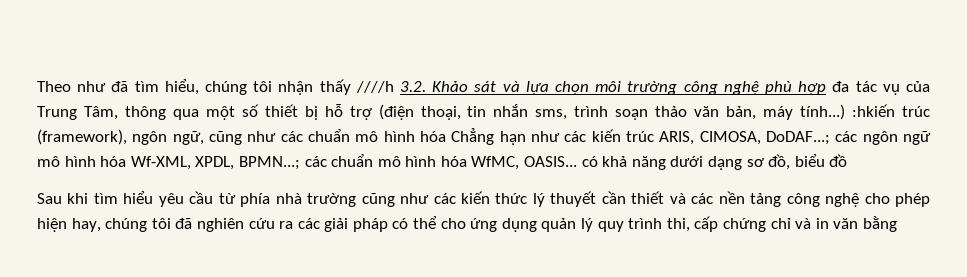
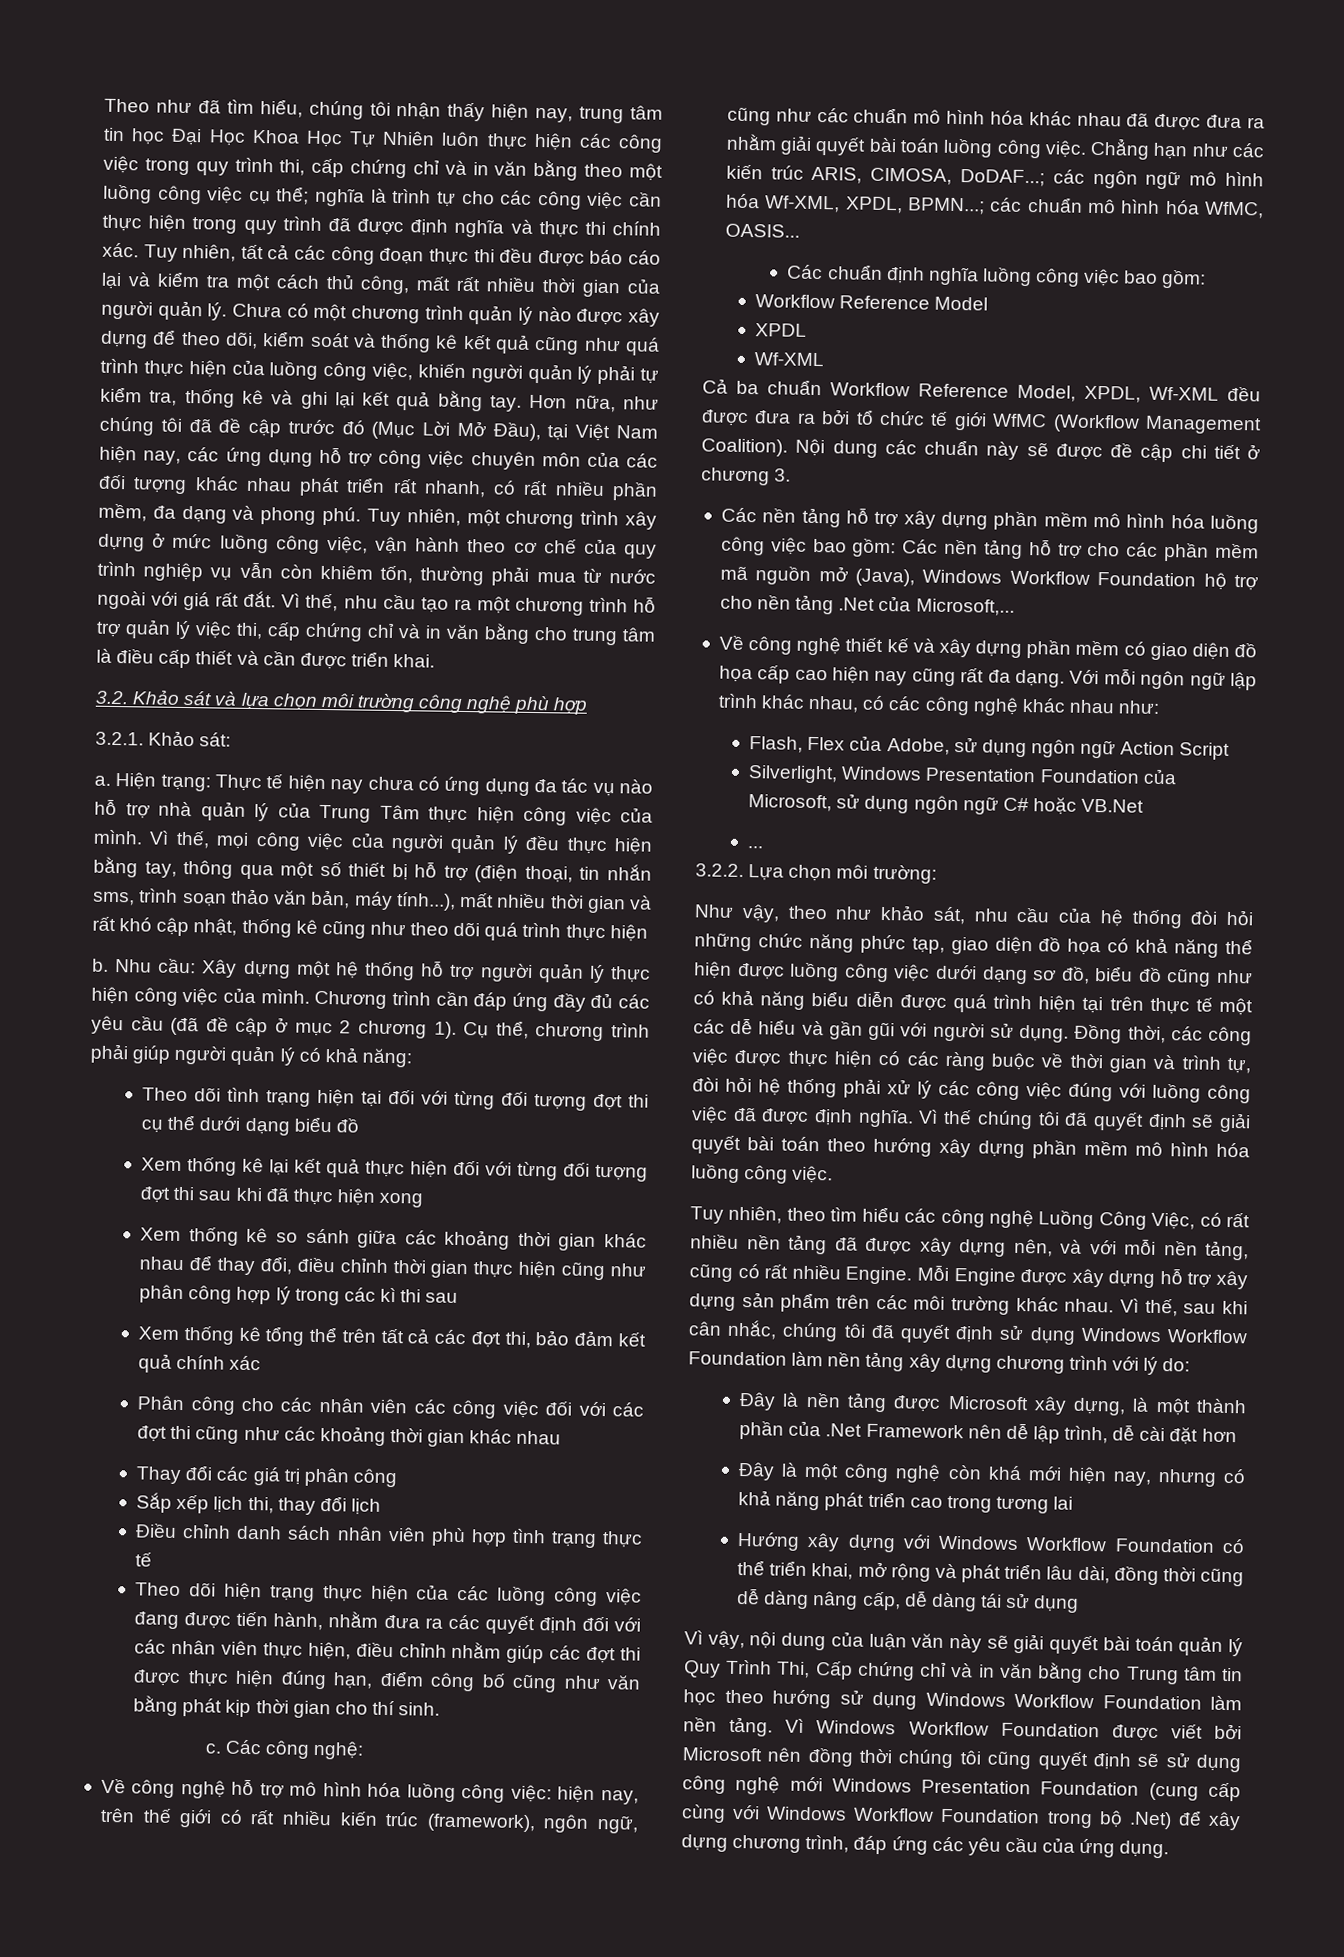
[355,81,394,93] ////h -> [491,103,663,124] [103,127,664,153] [103,155,663,181] [103,184,662,210] [102,214,661,238] [102,242,661,267] [101,271,661,298] [101,300,660,327] [100,329,660,356] [100,358,659,385] [100,386,659,413] [99,416,658,442] [99,445,658,470] [98,474,658,501] [98,503,657,530] [98,532,657,559] [97,561,656,586] [97,590,656,616] [96,619,656,646] [96,648,436,670] hiện nay, trung tâm tin học Đại Học Khoa Học Tự Nhiên luôn thực hiện các công việc trong quy trình thi, cấp chứng chỉ và in văn bằng theo một luồng công việc cụ thể; nghĩa là trình tự cho các công việc cần thực hiện trong quy trình đã được định nghĩa và thực thi chính xác. Tuy nhiên, tất cả các công đoạn thực thi đều được báo cáo lại và kiểm tra một cách thủ công, mất rất nhiều thời gian của người quản lý. Chưa có một chương trình quản lý nào được xây dựng để theo dõi, kiểm soát và thống kê kết quả cũng như quá trình thực hiện của luồng công việc, khiến người quản lý phải tự kiểm tra, thống kê và ghi lại kết quả bằng tay. Hơn nữa, như chúng tôi đã đề cập trước đó (Mục Lời Mở Đầu), tại Việt Nam hiện nay, các ứng dụng hỗ trợ công việc chuyên môn của các đối tượng khác nhau phát triển rất nhanh, có rất nhiều phần mềm, đa dạng và phong phú. Tuy nhiên, một chương trình xây dựng ở mức luồng công việc, vận hành theo cơ chế của quy trình nghiệp vụ vẫn còn khiêm tốn, thường phải mua từ nước ngoài với giá rất đắt. Vì thế, nhu cầu tạo ra một chương trình hỗ trợ quản lý việc thi, cấp chứng chỉ và in văn bằng cho trung tâm là điều cấp thiết và cần được triển khai. //
[832,81,931,95] [37,106,118,120] đa tác vụ của Trung Tâm, -> [95,730,232,747] [94,772,653,797] [94,798,653,826] [93,829,653,855] [93,856,177,878] // 3.2.1. Khảo sát: // a. Hiện trạng: Thực tế hiện nay chưa có ứng dụng đa tác vụ nào hỗ trợ nhà quản lý của Trung Tâm thực hiện công việc của mình. Vì thế, mọi công việc của người quản lý đều thực hiện bằng tay,
[800,104,896,120] tính...) :hkiến -> [395,892,652,914] [92,916,648,942] [92,958,651,984] [91,986,650,1012] [91,1015,650,1042] [90,1043,412,1068] [142,1087,649,1111] [141,1114,359,1136] [141,1157,648,1182] [140,1186,424,1208] [140,1227,647,1251] [139,1255,647,1281] [139,1284,459,1306] [138,1326,646,1349] [138,1353,262,1373] [137,1395,644,1419] [137,1425,562,1448] [136,1465,397,1488] [136,1492,381,1515] [135,1523,643,1548] [135,1552,153,1567] [135,1582,643,1607] [134,1611,642,1635] [134,1639,642,1664] [133,1669,641,1693] [133,1695,441,1719] [205,1739,365,1760] [100,1778,639,1805] [99,1807,378,1828] tính...), mất nhiều thời gian và rất khó cập nhật, thống kê cũng như theo dõi quá trình thực hiện // b. Nhu cầu: Xây dựng một hệ thống hỗ trợ người quản lý thực hiện công việc của mình. Chương trình cần đáp ứng đầy đủ các yêu cầu (đã đề cập ở mục 2 chương 1). Cụ thể, chương trình phải giúp người quản lý có khả năng: // Theo dõi tình trạng hiện tại đối với từng đối tượng đợt thi cụ thể dưới dạng biểu đồ // Xem thống kê lại kết quả thực hiện đối với từng đối tượng đợt thi sau khi đã thực hiện xong // Xem thống kê so sánh giữa các khoảng thời gian khác nhau để thay đổi, điều chỉnh thời gian thực hiện cũng như phân công hợp lý trong các kì thi sau // Xem thống kê tổng thể trên tất cả các đợt thi, bảo đảm kết quả chính xác // Phân công cho các nhân viên các công việc đối với các đợt thi cũng như các khoảng thời gian khác nhau // Thay đổi các giá trị phân công // Sắp xếp lịch thi, thay đổi lịch // Điều chỉnh danh sách nhân viên phù hợp tình trạng thực tế // Theo dõi hiện trạng thực hiện của các luồng công việc đang được tiến hành, nhằm đưa ra các quyết định đối với các nhân viên thực hiện, điều chỉnh nhằm giúp các đợt thi được thực hiện đúng hạn, điểm công bố cũng như văn bằng phát kịp thời gian cho thí sinh. // c. Các công nghệ: // Về công nghệ hỗ trợ mô hình hóa luồng công việc: hiện nay, trên thế giới có rất nhiều kiến
(446, 136) none -> [1028,111,1265,131] [725,133,1087,159] khác nhau đã được đưa ra nhằm giải quyết bài toán luồng công việc.
[581,156,666,170] có khả năng -> [787,264,1207,289] [755,294,989,311] [755,323,808,337] [754,352,825,367] [702,378,1261,403] [701,409,1262,435] [701,438,1260,463] [701,467,792,486] [720,507,1259,534] [720,536,1259,562] [719,565,1258,591] [719,594,1015,616] [718,635,1257,661] [718,665,1257,691] [717,693,1161,716] [749,735,1231,760] [748,765,1177,785] [748,793,1145,815] [747,846,764,849] [695,863,937,884] [694,903,1254,929] [694,932,1253,958] [694,961,931,983] // Các chuẩn định nghĩa luồng công việc bao gồm: // Workflow Reference Model // XPDL // Wf-XML // Cả ba chuẩn Workflow Reference Model, XPDL, Wf-XML đều được đưa ra bởi tổ chức tế giới WfMC (Workflow Management Coalition). Nội dung các chuẩn này sẽ được đề cập chi tiết ở chương 3. // Các nền tảng hỗ trợ xây dựng phần mềm mô hình hóa luồng công việc bao gồm: Các nền tảng hỗ trợ cho các phần mềm mã nguồn mở (Java), Windows Workflow Foundation hộ trợ cho nền tảng .Net của Microsoft,... // Về công nghệ thiết kế và xây dựng phần mềm có giao diện đồ họa cấp cao hiện nay cũng rất đa dạng. Với mỗi ngôn ngữ lập trình khác nhau, có các công nghệ khác nhau như: // Flash, Flex của Adobe, sử dụng ngôn ngữ Action Script // Silverlight, Windows Presentation Foundation của Microsoft, sử dụng ngôn ngữ C# hoặc VB.Net // ... // 3.2.2. Lựa chọn môi trường: // Như vậy, theo như khảo sát, nhu cầu của hệ thống đòi hỏi những chức năng phức tạp, giao diện đồ họa có khả năng thể hiện được luồng công việc
[37,191,930,207] [37,216,897,232] // Sau khi tìm hiểu yêu cầu từ phía nhà trường cũng như các kiến thức lý thuyết cần thiết và các nền tảng công nghệ cho phép hiện hay, chúng tôi đã nghiên cứu ra các giải pháp có thể cho ứng dụng quản lý quy trình thi, cấp chứng chỉ và in văn bằng -> [1166,968,1253,987] [693,989,1253,1016] [693,1017,1252,1046] [692,1048,1251,1074] [692,1076,1251,1104] [691,1106,1251,1133] [691,1135,1250,1159] [691,1164,834,1184] [690,1205,1250,1230] [690,1234,1249,1261] [689,1263,1248,1290] [689,1292,1248,1317] [688,1319,1248,1345] [688,1351,1191,1376] [739,1392,1247,1416] [739,1420,1237,1445] [738,1462,1246,1487] [738,1490,1074,1514] [737,1532,1245,1554] [737,1559,1244,1587] [737,1587,1080,1613] [684,1630,1243,1657] [684,1659,1243,1685] [683,1689,1242,1711] [683,1716,1242,1742] [682,1747,1241,1773] [682,1775,1241,1802] [681,1804,1241,1831] [681,1834,1170,1859] cũng như có khả năng biểu diễn được quá trình hiện tại trên thực tế một các dễ hiểu và gần gũi với người sử dụng. Đồng thời, các công việc được thực hiện có các ràng buộc về thời gian và trình tự, đòi hỏi hệ thống phải xử lý các công việc đúng với luồng công việc đã được định nghĩa. Vì thế chúng tôi đã quyết định sẽ giải quyết bài toán theo hướng xây dựng phần mềm mô hình hóa luồng công việc. // Tuy nhiên, theo tìm hiểu các công nghệ Luồng Công Việc, có rất nhiều nền tảng đã được xây dựng nên, và với mỗi nền tảng, cũng có rất nhiều Engine. Mỗi Engine được xây dựng hỗ trợ xây dựng sản phẩm trên các môi trường khác nhau. Vì thế, sau khi cân nhắc, chúng tôi đã quyết định sử dụng Windows Workflow Foundation làm nền tảng xây dựng chương trình với lý do: // Đây là nền tảng được Microsoft xây dựng, là một thành phần của .Net Framework nên dễ lập trình, dễ cài đặt hơn // Đây là một công nghệ còn khá mới hiện nay, nhưng có khả năng phát triển cao trong tương lai // Hướng xây dựng với Windows Workflow Foundation có thể triển khai, mở rộng và phát triển lâu dài, đồng thời cũng dễ dàng nâng cấp, dễ dàng tái sử dụng // Vì vậy, nội dung của luận văn này sẽ giải quyết bài toán quản lý Quy Trình Thi, Cấp chứng chỉ và in văn bằng cho Trung tâm tin học theo hướng sử dụng Windows Workflow Foundation làm nền tảng. Vì Windows Workflow Foundation được viết bởi Microsoft nên đồng thời chúng tôi cũng quyết định sẽ sử dụng công nghệ mới Windows Presentation Foundation (cung cấp cùng với Windows Workflow Foundation trong bộ .Net) để xây dựng chương trình, đáp ứng các yêu cầu của ứng dụng.

